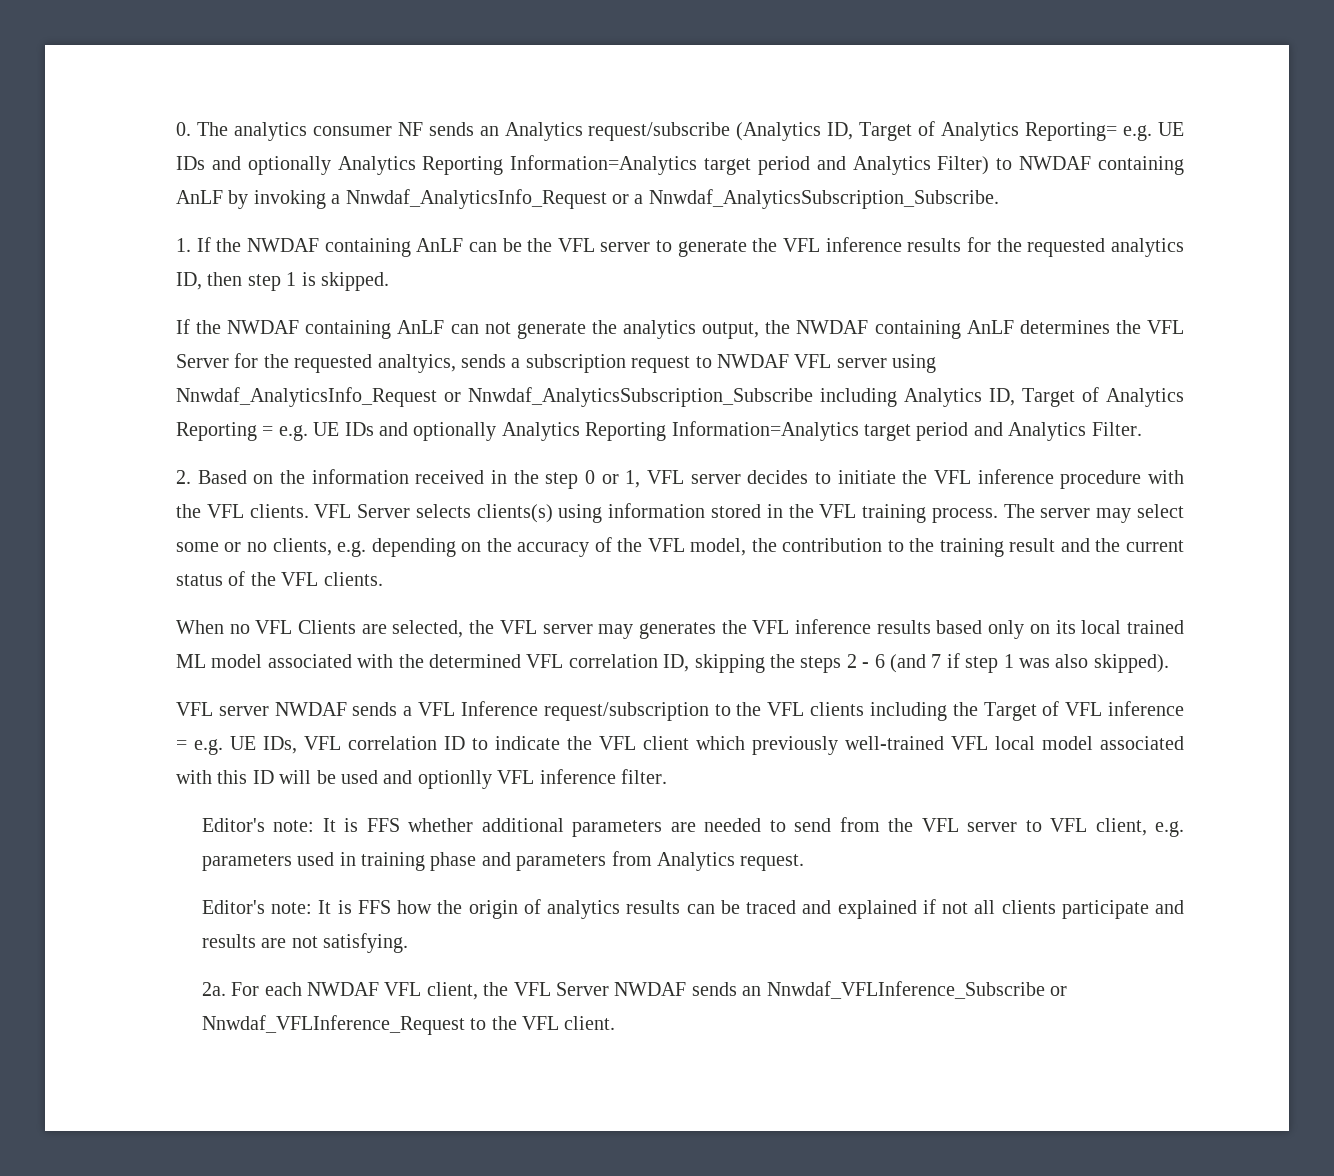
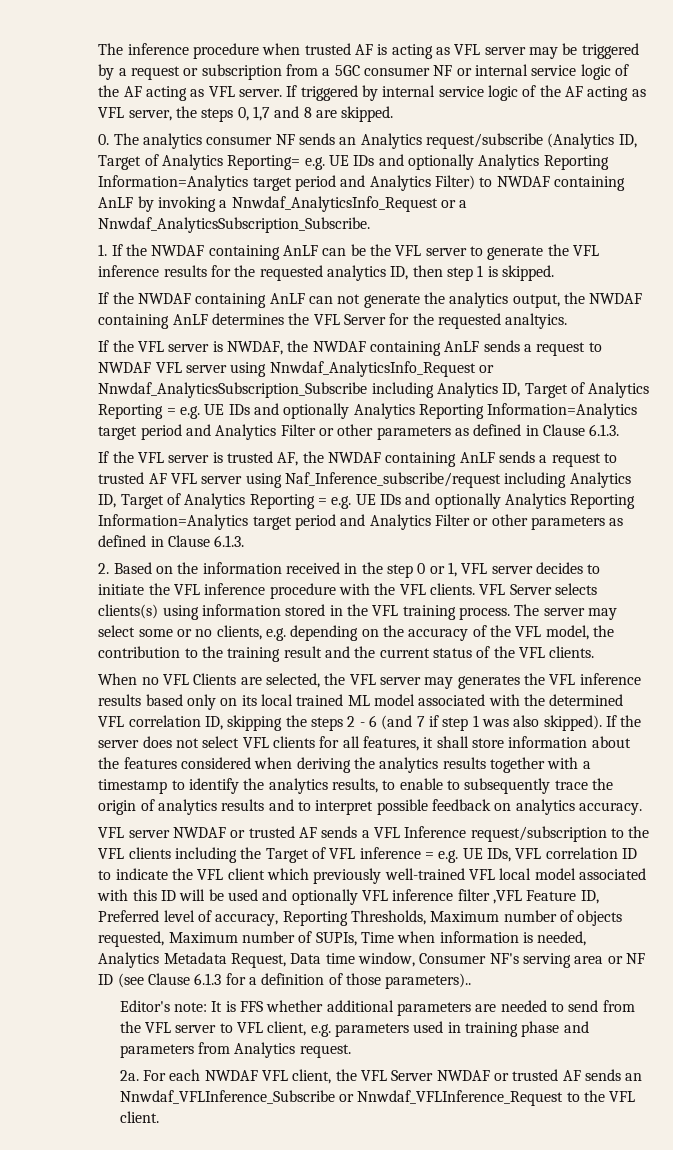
(175, 129) none -> [98,43,639,59] [98,64,629,80] [98,85,646,101] [98,106,394,122] The inference procedure when trusted AF is acting as VFL server may be triggered by a request or subscription from a 5GC consumer NF or internal service logic of the AF acting as VFL server. If triggered by internal service logic of the AF acting as VFL server, the steps 0, 1,7 and 8 are skipped. //
[377,354,626,373] analtyics, sends a subscription -> [505,313,568,329] [98,340,532,356] analtyics. // If the VFL server is NWDAF, the NWDAF containing AnLF sends a
[1091,422,1142,436] Filter. -> [280,424,620,440] [98,451,617,467] [98,472,631,488] [98,493,636,509] [98,514,624,530] [98,535,245,547] Filter or other parameters as defined in Clause 6.1.3. // If the VFL server is trusted AF, the NWDAF containing AnLF sends a request to trusted AF VFL server using Naf_Inference_subscribe/request including Analytics ID, Target of Analytics Reporting = e.g. UE IDs and optionally Analytics Reporting Information=Analytics target period and Analytics Filter or other parameters as defined in Clause 6.1.3.
(1169, 663) none -> [605,715,642,727] [98,736,631,751] [98,757,591,773] [98,778,613,794] [98,799,642,815] If the server does not select VFL clients for all features, it shall store information about the features considered when deriving the analytics results together with a timestamp to identify the analytics results, to enable to subsequently trace the origin of analytics results and to interpret possible feedback on analytics accuracy.
(347, 709) none -> [230,826,318,838] or trusted AF
[417,769,667,789] optionlly VFL inference filter. -> [291,889,599,905] [98,910,623,926] [98,931,587,947] [98,952,645,968] [98,973,472,989] optionally VFL inference filter ,VFL Feature ID, Preferred level of accuracy, Reporting Thresholds, Maximum number of objects requested, Maximum number of SUPIs, Time when information is needed, Analytics Metadata Request, Data time window, Consumer NF's serving area or NF ID (see Clause 6.1.3 for a definition of those parameters)..
[201,899,1184,919] [201,933,409,953] // Editor's note: It is FFS how the origin of analytics results can be traced and explained if not all clients participate and results are not satisfying. -> (351, 1051) none
(687, 989) none -> [494,1069,581,1081] or trusted AF

